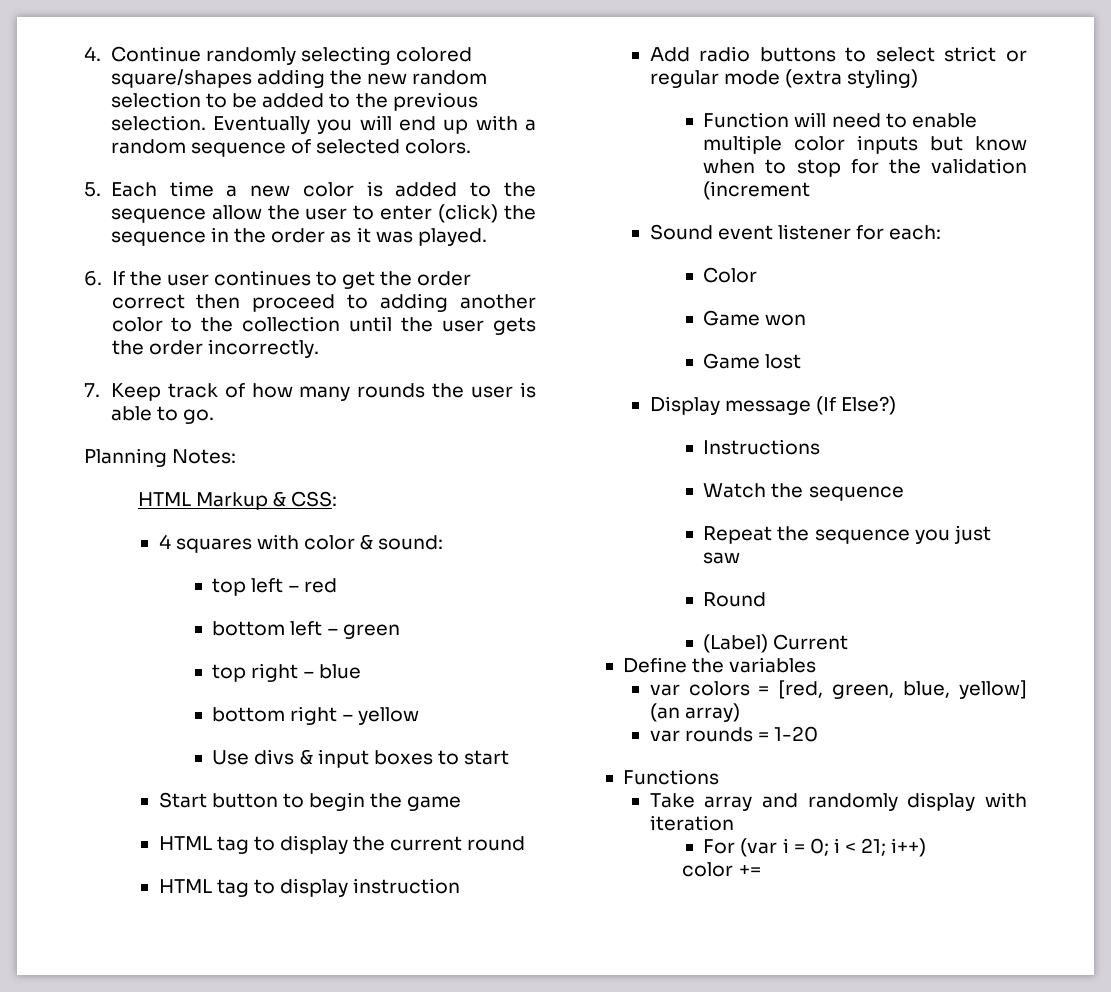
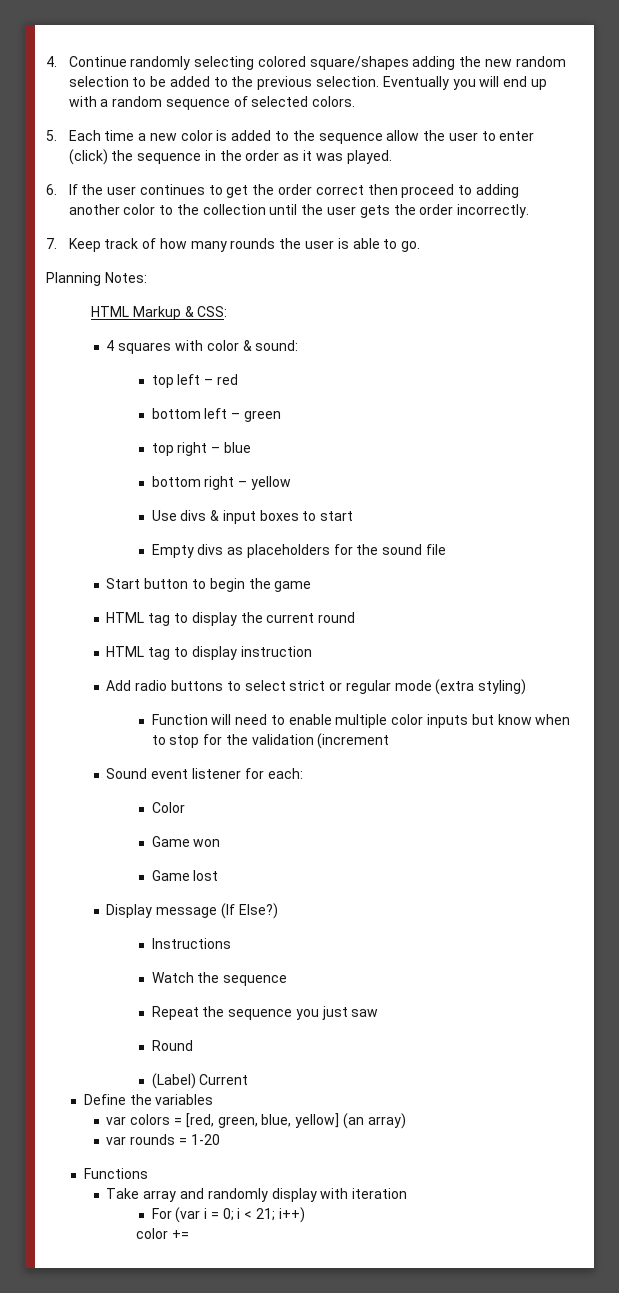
(510, 757) none -> [151,544,446,558] // Empty divs as placeholders for the sound file

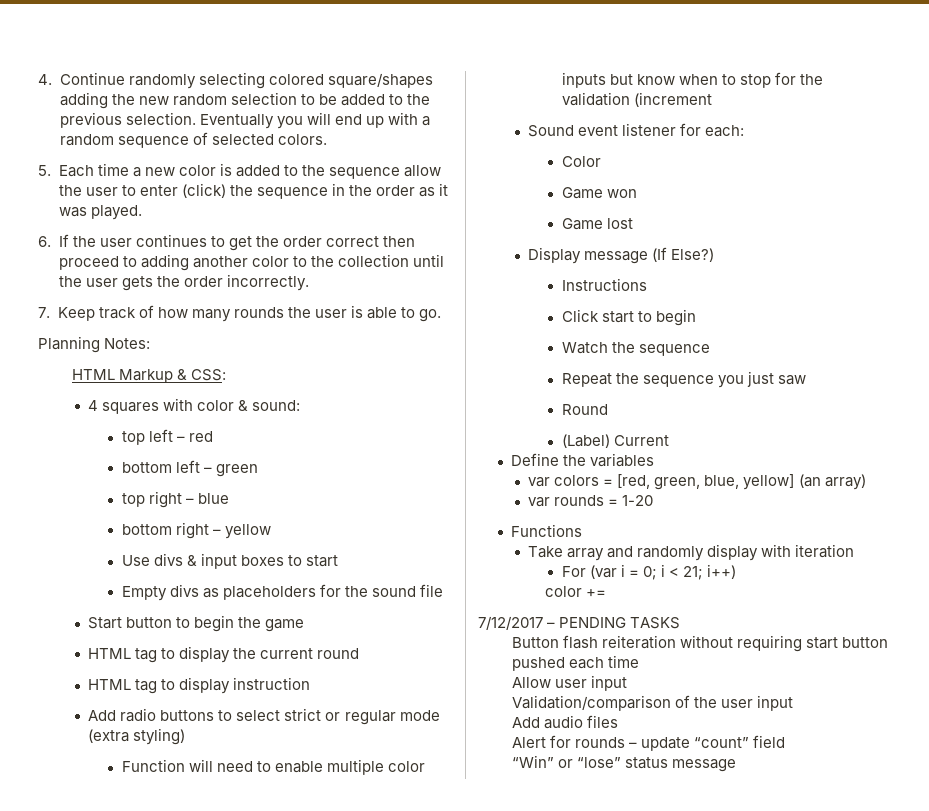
(231, 943) none -> [561,309,697,326] // Click start to begin
(189, 1234) none -> [478,616,681,630] [511,635,888,652] [511,655,639,671] [511,675,627,691] [511,695,793,711] [511,715,618,729] [511,735,785,751] [511,755,736,772] // 7/12/2017 – PENDING TASKS // Button flash reiteration without requiring start button pushed each time // Allow user input // Validation/comparison of the user input // Add audio files // Alert for rounds – update “count” field // “Win” or “lose” status message

